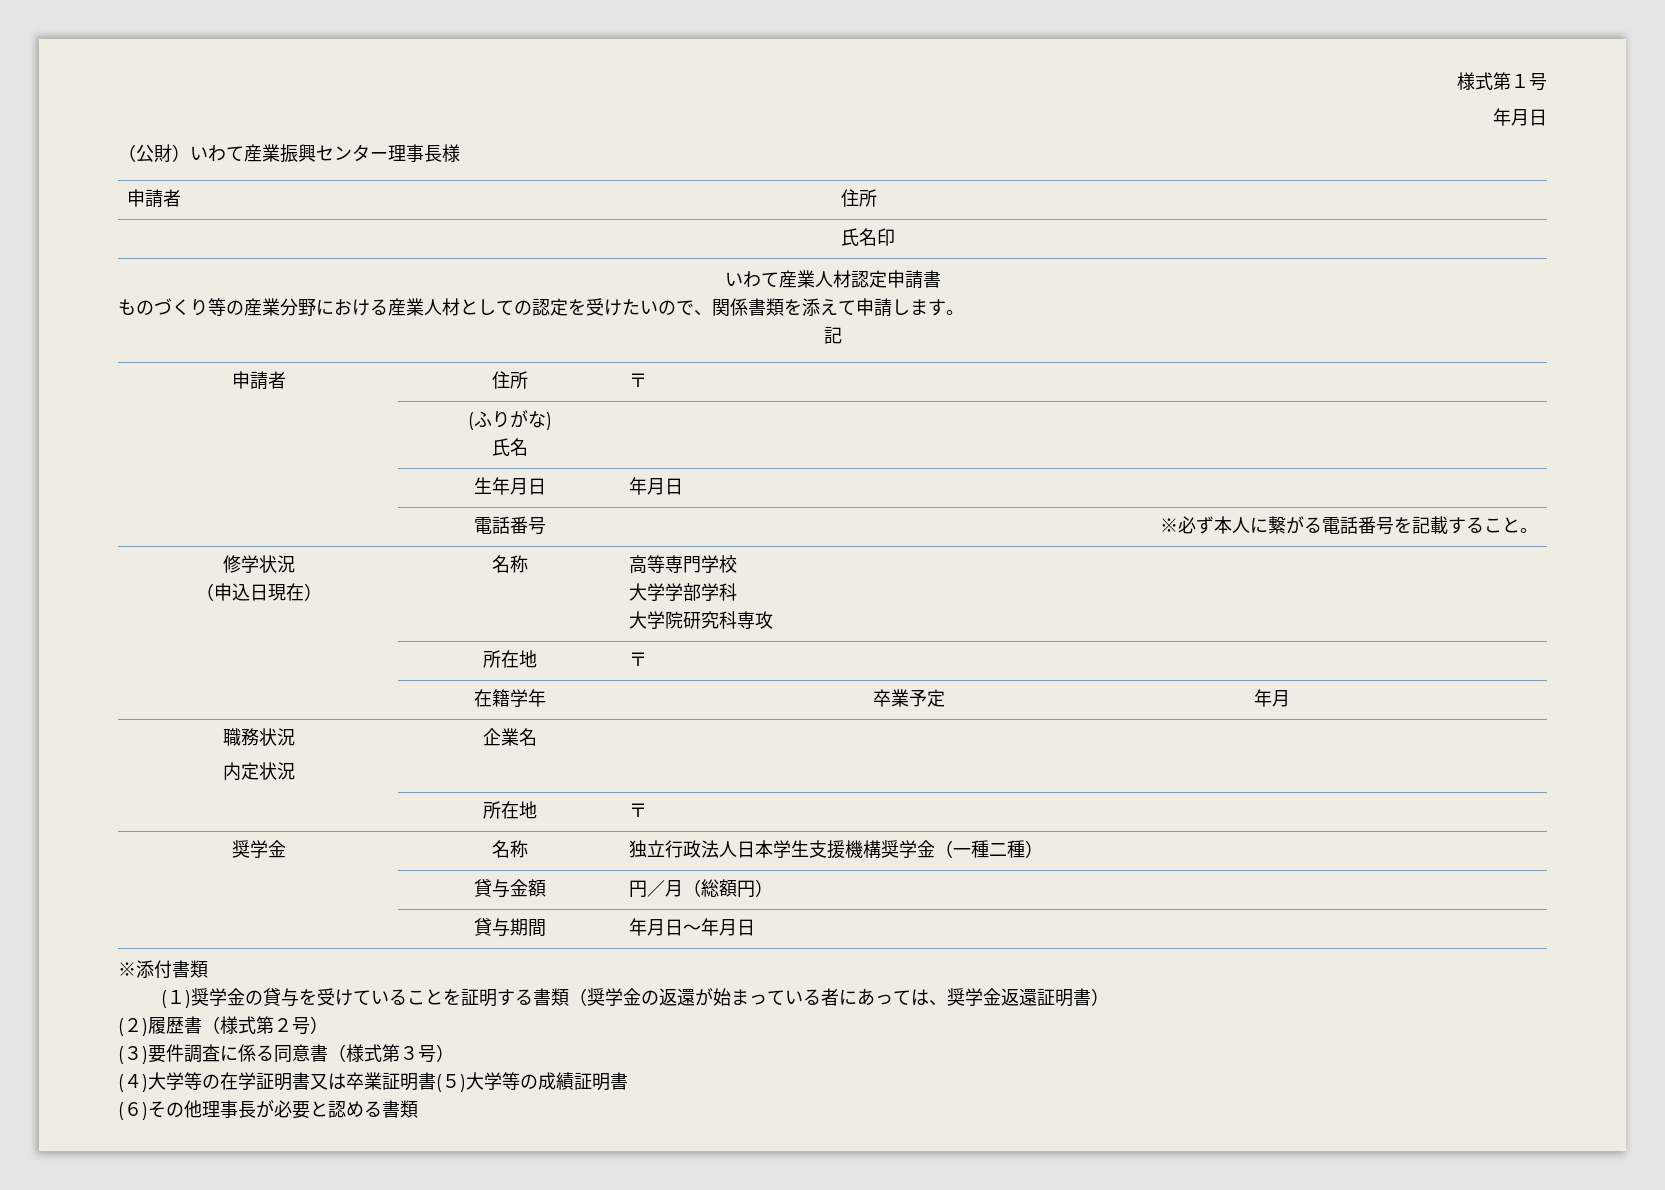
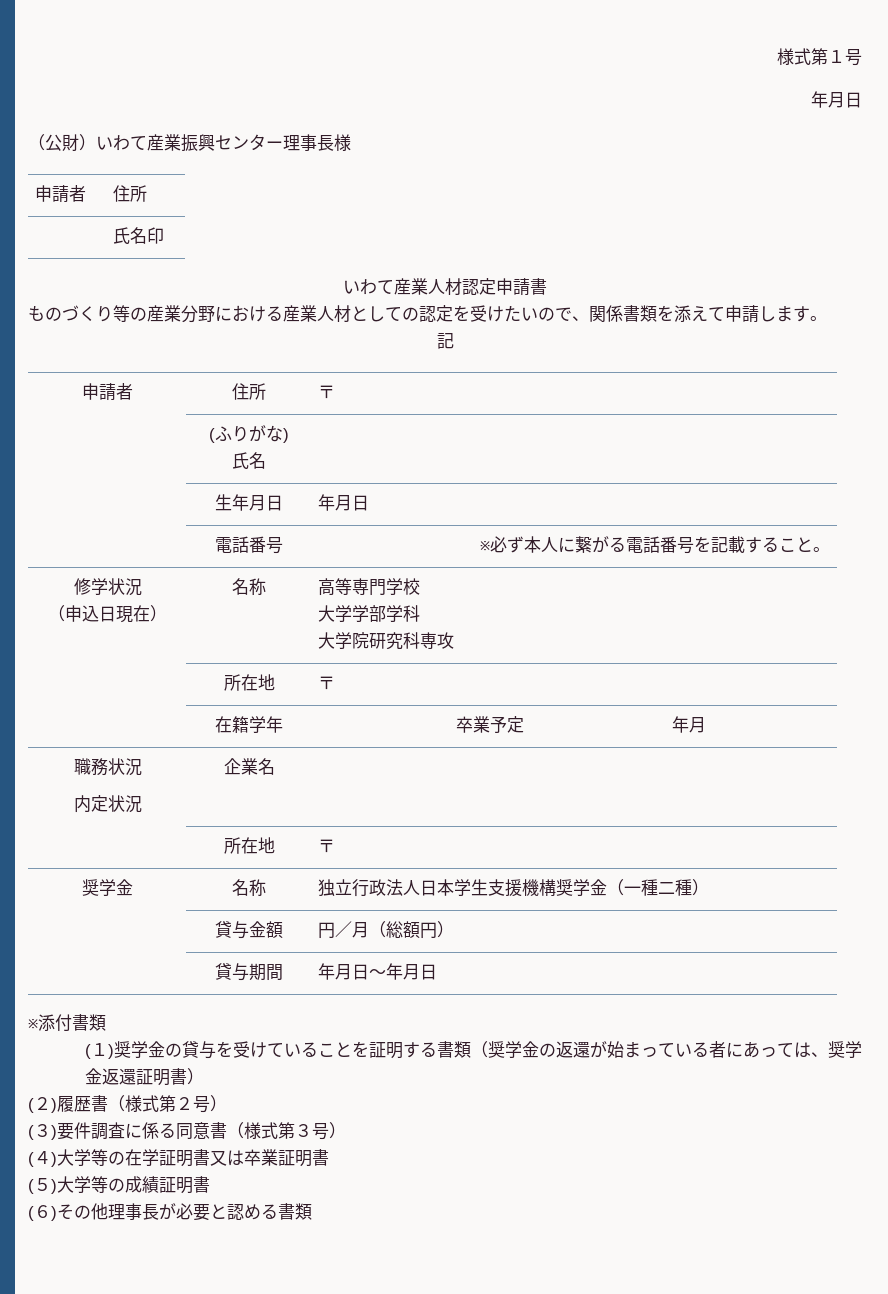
(436, 1081) none -> (329, 1157) //

